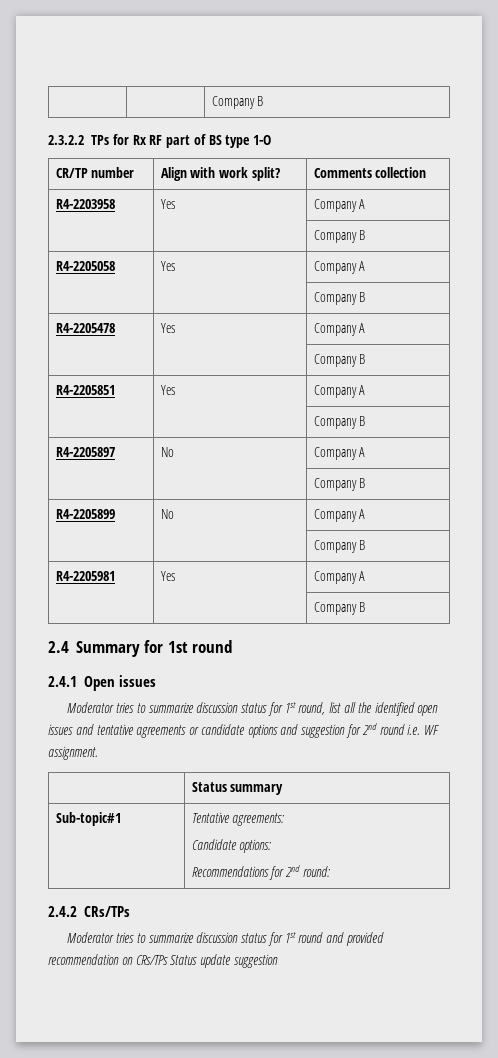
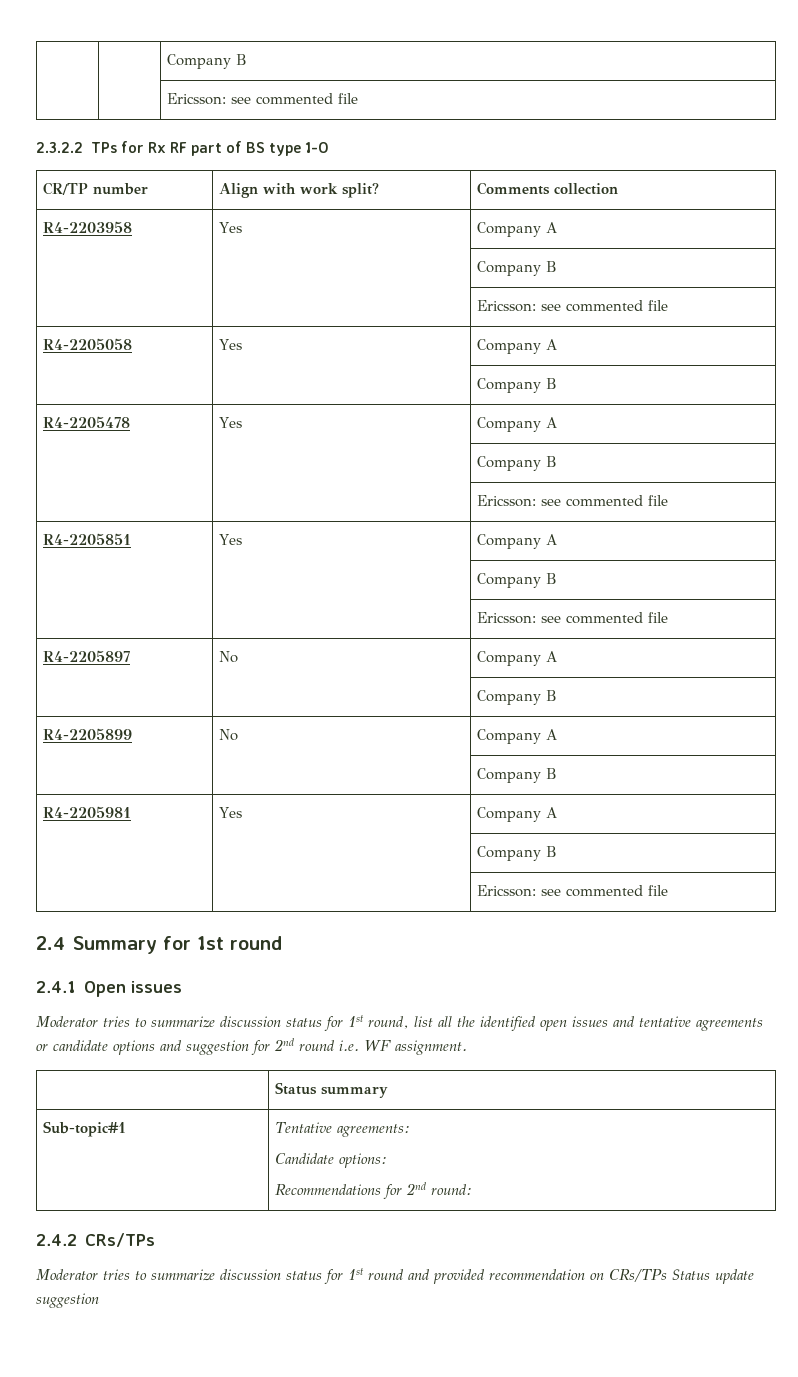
[211,96,264,109] | | Company B -> [166,54,247,69] [166,93,358,105] | | Company B // | | Ericsson: see commented file
(366, 235) none -> [476,300,668,312] // | | Ericsson: see commented file
(366, 359) none -> [476,495,668,507] // | | Ericsson: see commented file
(366, 421) none -> [476,612,668,624] // | | Ericsson: see commented file
(366, 607) none -> [476,885,668,897] // | | Ericsson: see commented file

